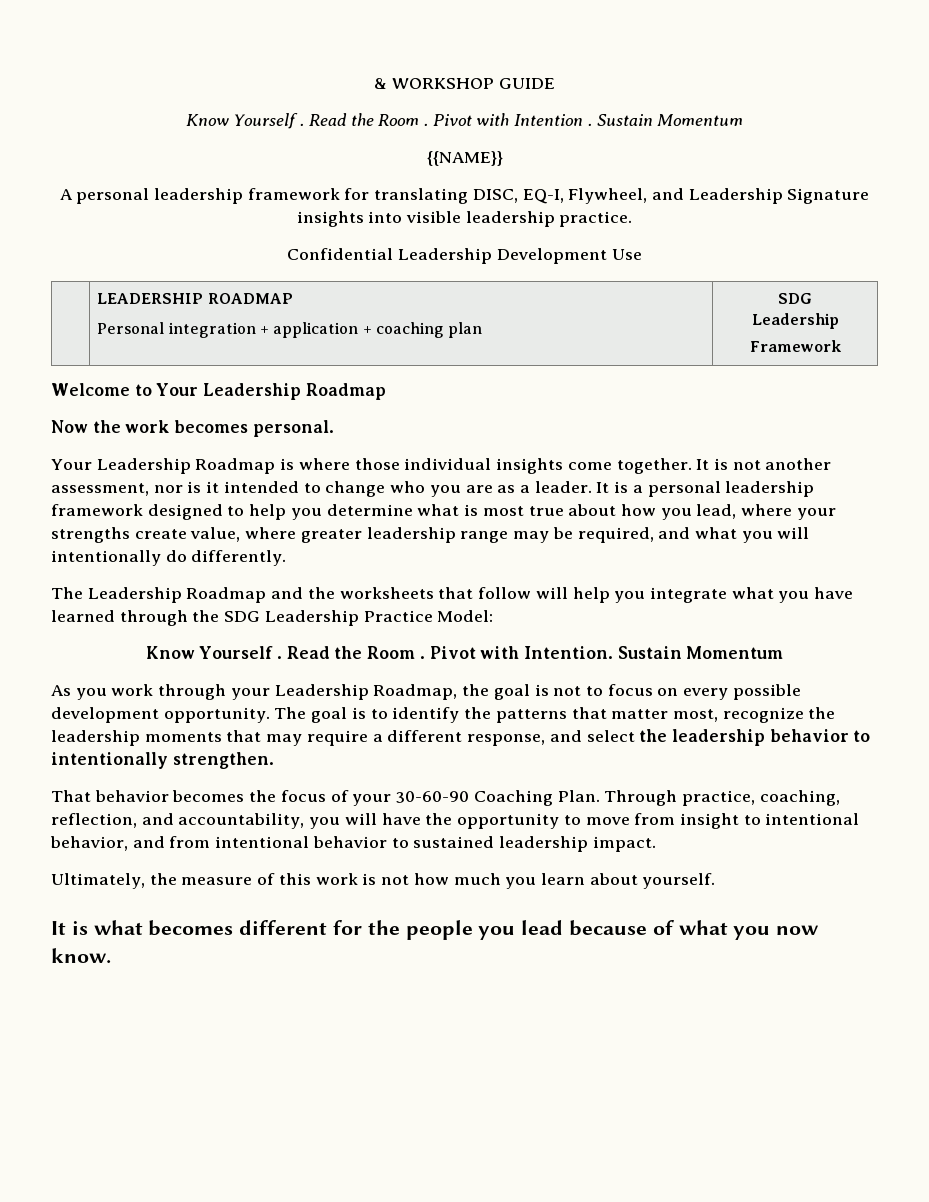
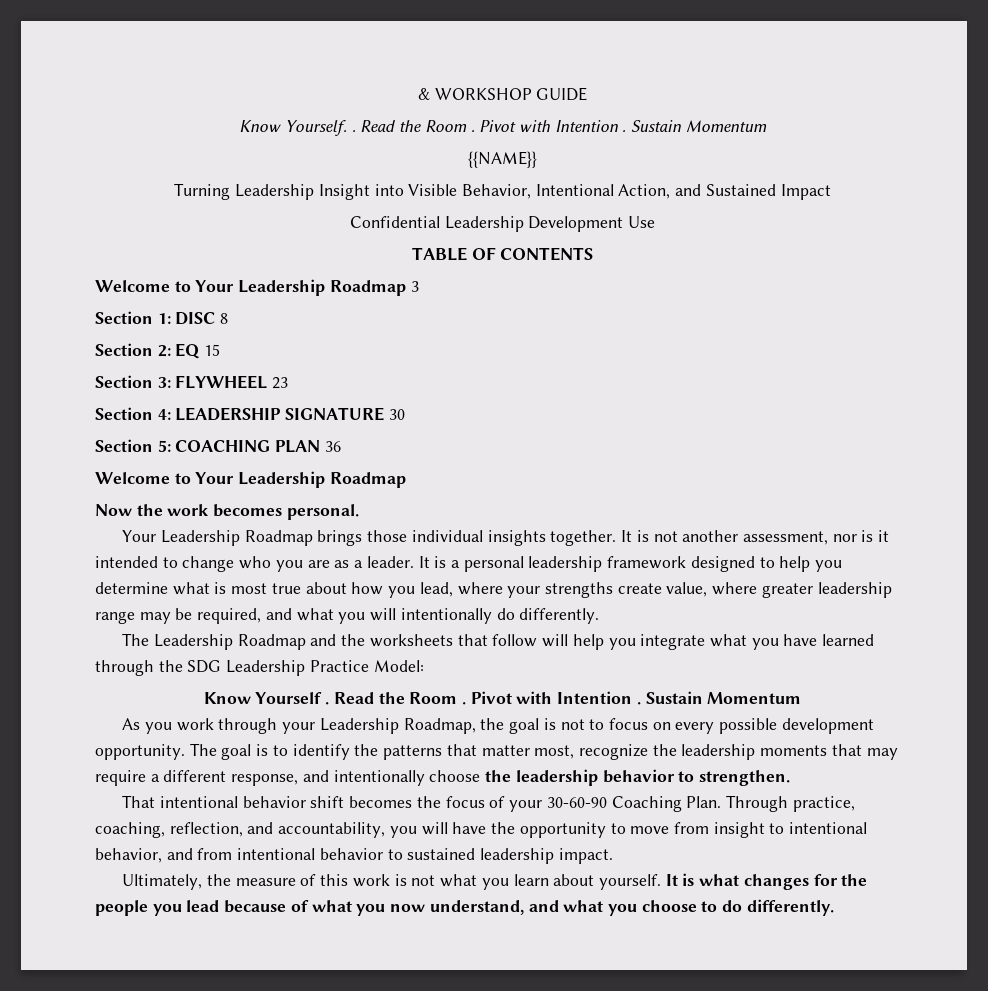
[233,113,299,129] Yourself -> [284,120,347,136] Yourself.
[59,188,870,204] [296,211,633,227] [287,248,642,264] [97,293,293,304] [97,322,483,338] [778,293,812,304] [751,313,839,329] [749,340,841,352] A personal leadership framework for translating DISC, EQ-I, Flywheel, and Leadership Signature insights into visible leadership practice. // Confidential Leadership Development Use // | LEADERSHIP ROADMAP // Personal integration + application + coaching plan | SDG // Leadership // Framework -> [174,183,831,200] [349,216,656,232] [411,247,594,261] [95,279,419,296] [95,311,229,325] [95,343,221,359] [95,375,289,389] [95,407,405,421] [95,439,341,453] Turning Leadership Insight into Visible Behavior, Intentional Action, and Sustained Impact // Confidential Leadership Development Use // TABLE OF CONTENTS // Welcome to Your Leadership Roadmap 3 // Section 1: DISC 8 // Section 2: EQ 15 // Section 3: FLYWHEEL 23 // Section 4: LEADERSHIP SIGNATURE 30 // Section 5: COACHING PLAN 36
[280,458,350,470] is where -> [317,530,363,546] brings
[567,462,612,470] come -> (546, 538) none
[524,646,614,659] Intention. -> [557,691,641,705] Intention .
[586,730,635,742] select -> [333,770,481,786] intentionally choose
[51,752,168,769] intentionally -> (695, 776) none
[94,790,169,802] behavior -> [160,796,345,808] intentional behavior shift
[413,873,501,885] how much -> [440,874,478,887] what
(716, 881) // -> (662, 882) none
[148,920,328,936] becomes different -> [743,874,809,890] changes
[51,948,111,964] know. -> [429,899,834,916] understand, and what you choose to do differently.

